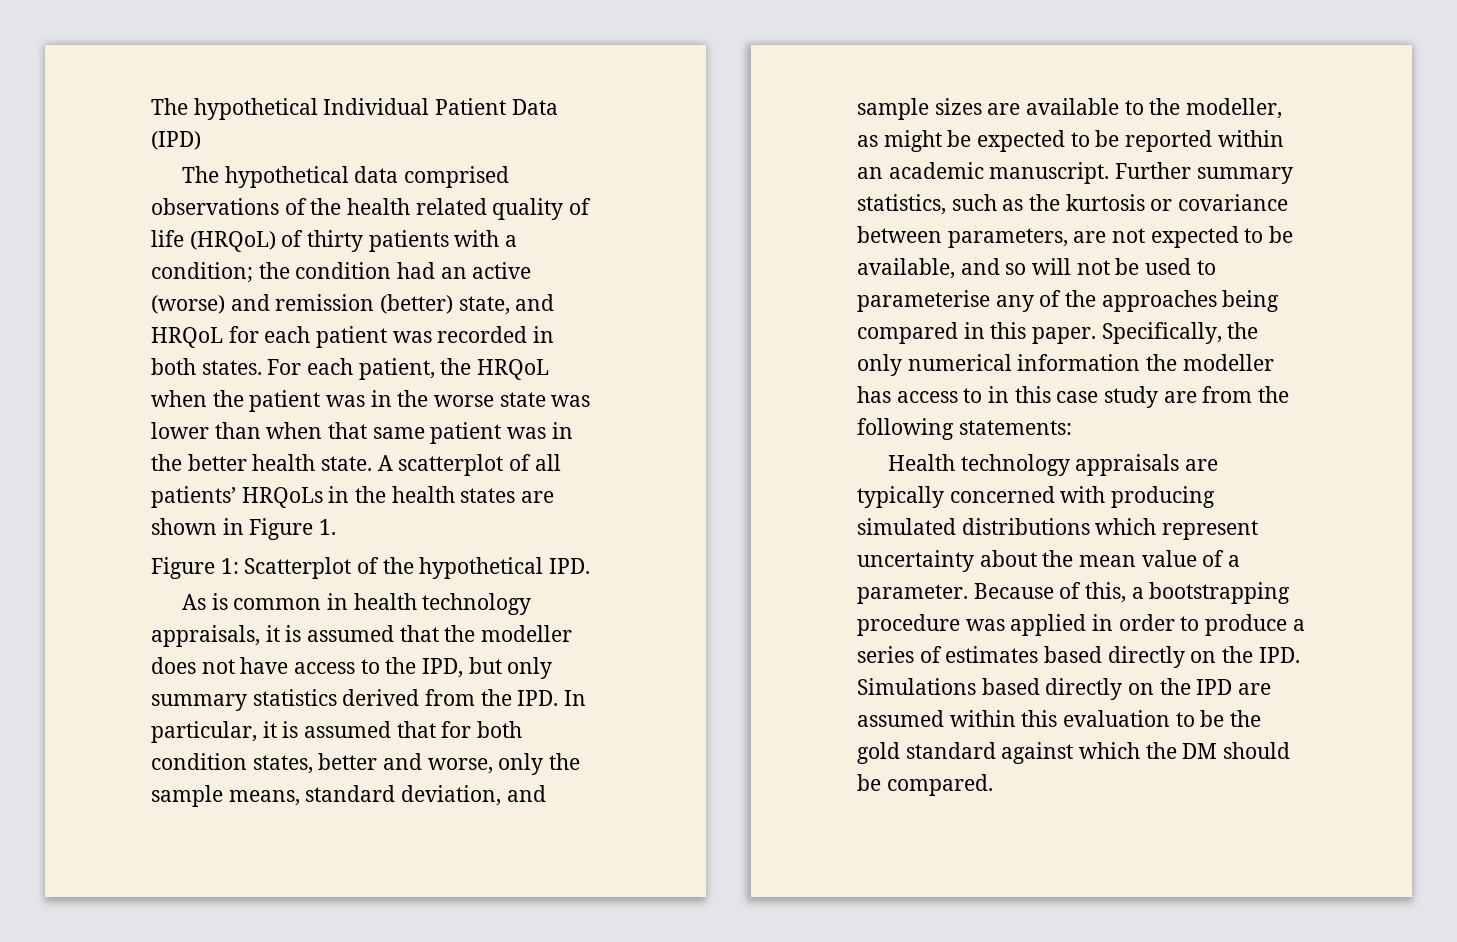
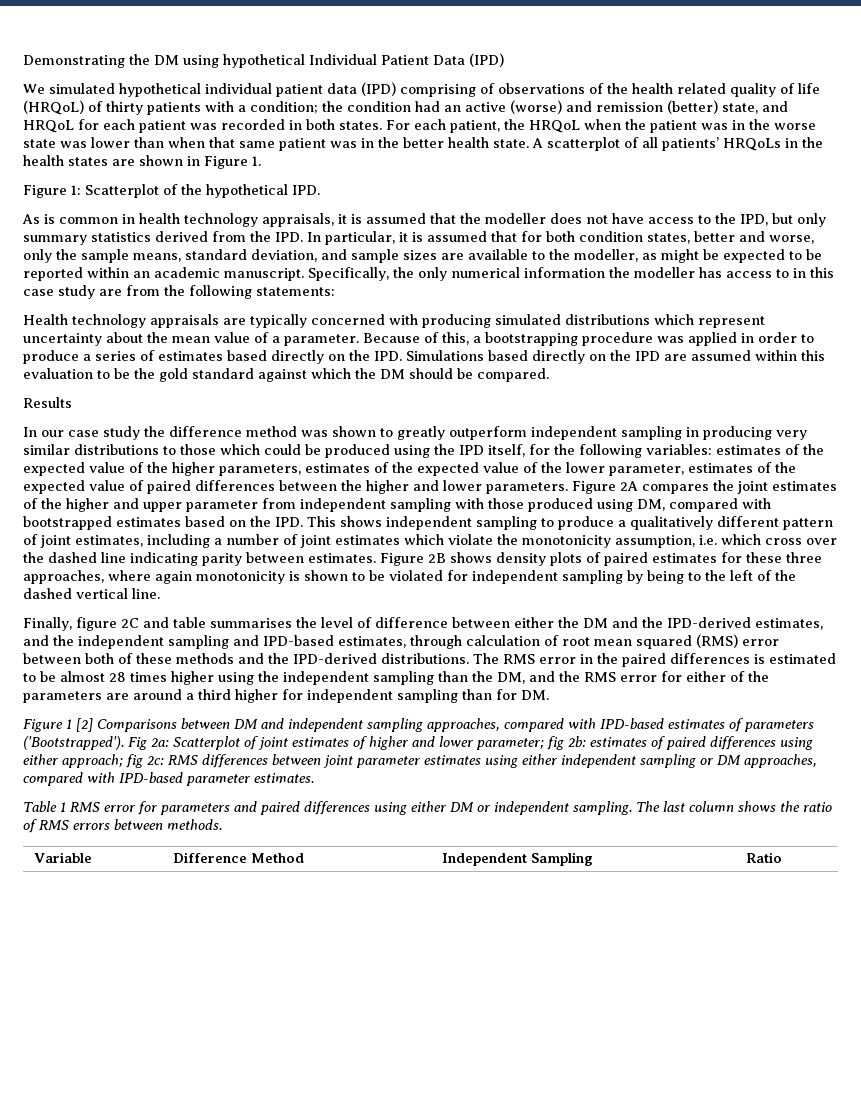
[151,98,188,115] The -> [23,54,219,68] Demonstrating the DM using
[181,166,509,188] The hypothetical data comprised -> [23,82,495,97] We simulated hypothetical individual patient data (IPD) comprising of
[1115,162,1293,184] [857,194,1289,215] [857,226,1294,248] [857,258,1216,279] [857,290,1280,312] [857,322,1097,344] Further summary statistics, such as the kurtosis or covariance between parameters, are not expected to be available, and so will not be used to parameterise any of the approaches being compared in this paper. -> (304, 274) none
(993, 785) none -> [23,397,72,408] [23,426,807,440] [23,444,824,458] [23,462,796,476] [23,480,837,494] [23,498,771,512] [23,516,833,530] [23,534,837,548] [23,552,822,566] [23,570,796,584] [23,588,160,599] [23,617,823,631] [23,634,779,649] [23,653,836,667] [23,671,769,685] [23,689,549,703] [23,718,814,732] [23,736,813,750] [23,754,817,768] [23,772,314,786] [23,801,832,815] [23,819,222,833] [33,852,92,863] [172,852,304,863] [441,852,593,866] [745,852,782,863] // Results // In our case study the difference method was shown to greatly outperform independent sampling in producing very similar distributions to those which could be produced using the IPD itself, for the following variables: estimates of the expected value of the higher parameters, estimates of the expected value of the lower parameter, estimates of the expected value of paired differences between the higher and lower parameters. Figure 2A compares the joint estimates of the higher and upper parameter from independent sampling with those produced using DM, compared with bootstrapped estimates based on the IPD. This shows independent sampling to produce a qualitatively different pattern of joint estimates, including a number of joint estimates which violate the monotonicity assumption, i.e. which cross over the dashed line indicating parity between estimates. Figure 2B shows density plots of paired estimates for these three approaches, where again monotonicity is shown to be violated for independent sampling by being to the left of the dashed vertical line. // Finally, figure 2C and table summarises the level of difference between either the DM and the IPD-derived estimates, and the independent sampling and IPD-based estimates, through calculation of root mean squared (RMS) error between both of these methods and the IPD-derived distributions. The RMS error in the paired differences is estimated to be almost 28 times higher using the independent sampling than the DM, and the RMS error for either of the parameters are around a third higher for independent sampling than for DM. // Figure 1 [2] Comparisons between DM and independent sampling approaches, compared with IPD-based estimates of parameters ('Bootstrapped'). Fig 2a: Scatterplot of joint estimates of higher and lower parameter; fig 2b: estimates of paired differences using either approach; fig 2c: RMS differences between joint parameter estimates using either independent sampling or DM approaches, compared with IPD-based parameter estimates. // Table 1 RMS error for parameters and paired differences using either DM or independent sampling. The last column shows the ratio of RMS errors between methods. // Variable | Difference Method | Independent Sampling | Ratio

